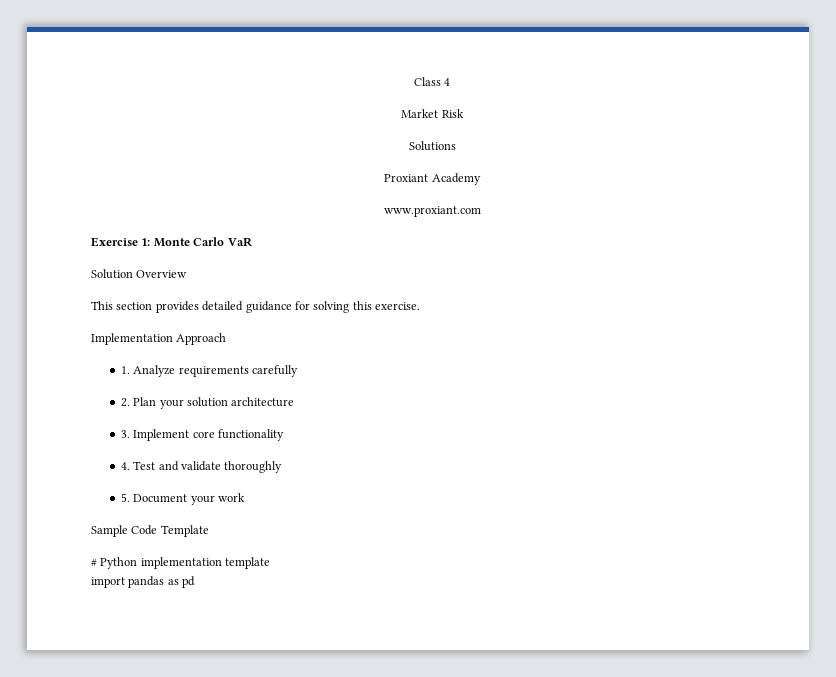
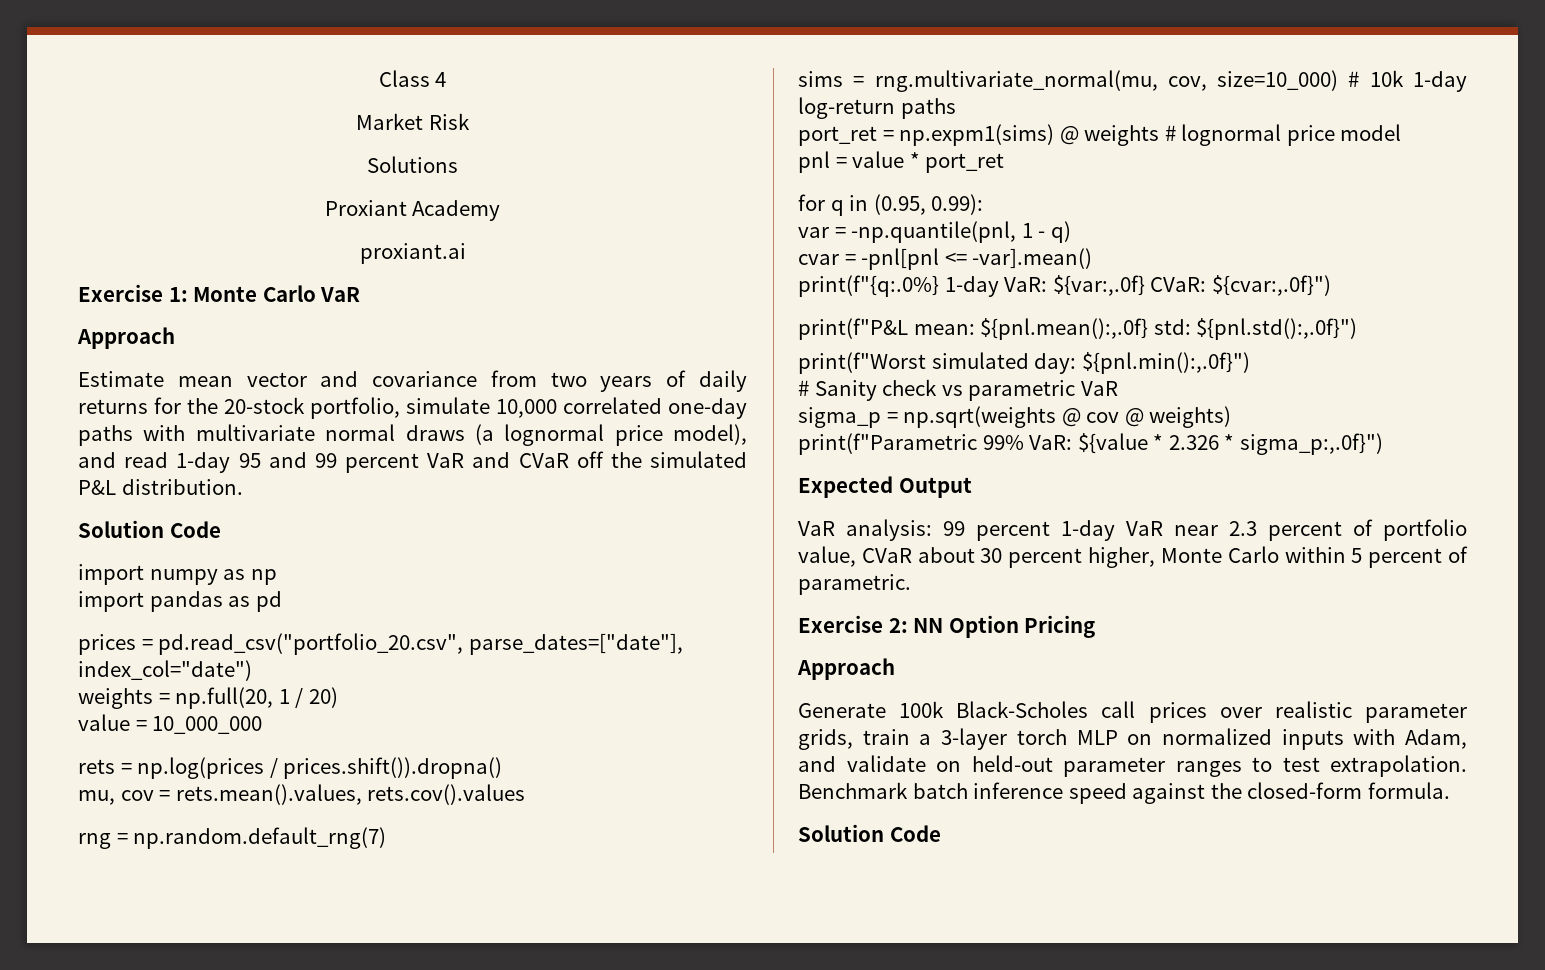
[383,206,481,217] www.proxiant.com -> [359,243,466,264] proxiant.ai
[91,269,188,279] [91,301,420,313] [91,333,227,345] [120,365,298,377] [120,397,295,409] [120,429,284,441] [120,461,283,473] [120,493,245,505] [91,525,209,537] [91,557,271,569] [91,576,196,588] Solution Overview // This section provides detailed guidance for solving this exercise. // Implementation Approach // 1. Analyze requirements carefully // 2. Plan your solution architecture // 3. Implement core functionality // 4. Test and validate thoroughly // 5. Document your work // Sample Code Template // # Python implementation template // import pandas as pd -> [77,327,175,349] [78,370,748,392] [78,397,747,419] [78,424,747,446] [78,451,747,473] [78,479,243,495] [78,520,221,538] [78,564,277,585] [78,591,282,612] [78,633,683,655] [78,660,252,681] [78,687,338,709] [78,714,263,734] [78,757,503,779] [78,784,526,805] [78,827,387,849] [798,70,1467,92] [798,97,956,119] [798,124,1402,146] [798,151,1005,173] [798,194,984,216] [798,221,1071,243] [798,248,1093,270] [798,275,1331,297] [798,318,1358,340] [798,352,1250,374] [798,379,1118,401] [798,406,1232,428] [798,433,1383,455] [798,476,972,498] [798,519,1467,541] [798,546,1468,568] [798,574,911,595] [798,615,1096,638] [797,658,895,680] [798,701,1467,723] [798,728,1467,750] [798,755,1467,777] [798,782,1450,804] [798,824,941,842] Approach // Estimate mean vector and covariance from two years of daily returns for the 20-stock portfolio, simulate 10,000 correlated one-day paths with multivariate normal draws (a lognormal price model), and read 1-day 95 and 99 percent VaR and CVaR off the simulated P&L distribution. // Solution Code // import numpy as np // import pandas as pd // prices = pd.read_csv("portfolio_20.csv", parse_dates=["date"], index_col="date") // weights = np.full(20, 1 / 20) // value = 10_000_000 // rets = np.log(prices / prices.shift()).dropna() // mu, cov = rets.mean().values, rets.cov().values // rng = np.random.default_rng(7) // sims = rng.multivariate_normal(mu, cov, size=10_000) # 10k 1-day log-return paths // port_ret = np.expm1(sims) @ weights # lognormal price model // pnl = value * port_ret // for q in (0.95, 0.99): // var = -np.quantile(pnl, 1 - q) // cvar = -pnl[pnl <= -var].mean() // print(f"{q:.0%} 1-day VaR: ${var:,.0f} CVaR: ${cvar:,.0f}") // print(f"P&L mean: ${pnl.mean():,.0f} std: ${pnl.std():,.0f}") // print(f"Worst simulated day: ${pnl.min():,.0f}") // # Sanity check vs parametric VaR // sigma_p = np.sqrt(weights @ cov @ weights) // print(f"Parametric 99% VaR: ${value * 2.326 * sigma_p:,.0f}") // Expected Output // VaR analysis: 99 percent 1-day VaR near 2.3 percent of portfolio value, CVaR about 30 percent higher, Monte Carlo within 5 percent of parametric. // Exercise 2: NN Option Pricing // Approach // Generate 100k Black-Scholes call prices over realistic parameter grids, train a 3-layer torch MLP on normalized inputs with Adam, and validate on held-out parameter ranges to test extrapolation. Benchmark batch inference speed against the closed-form formula. // Solution Code

